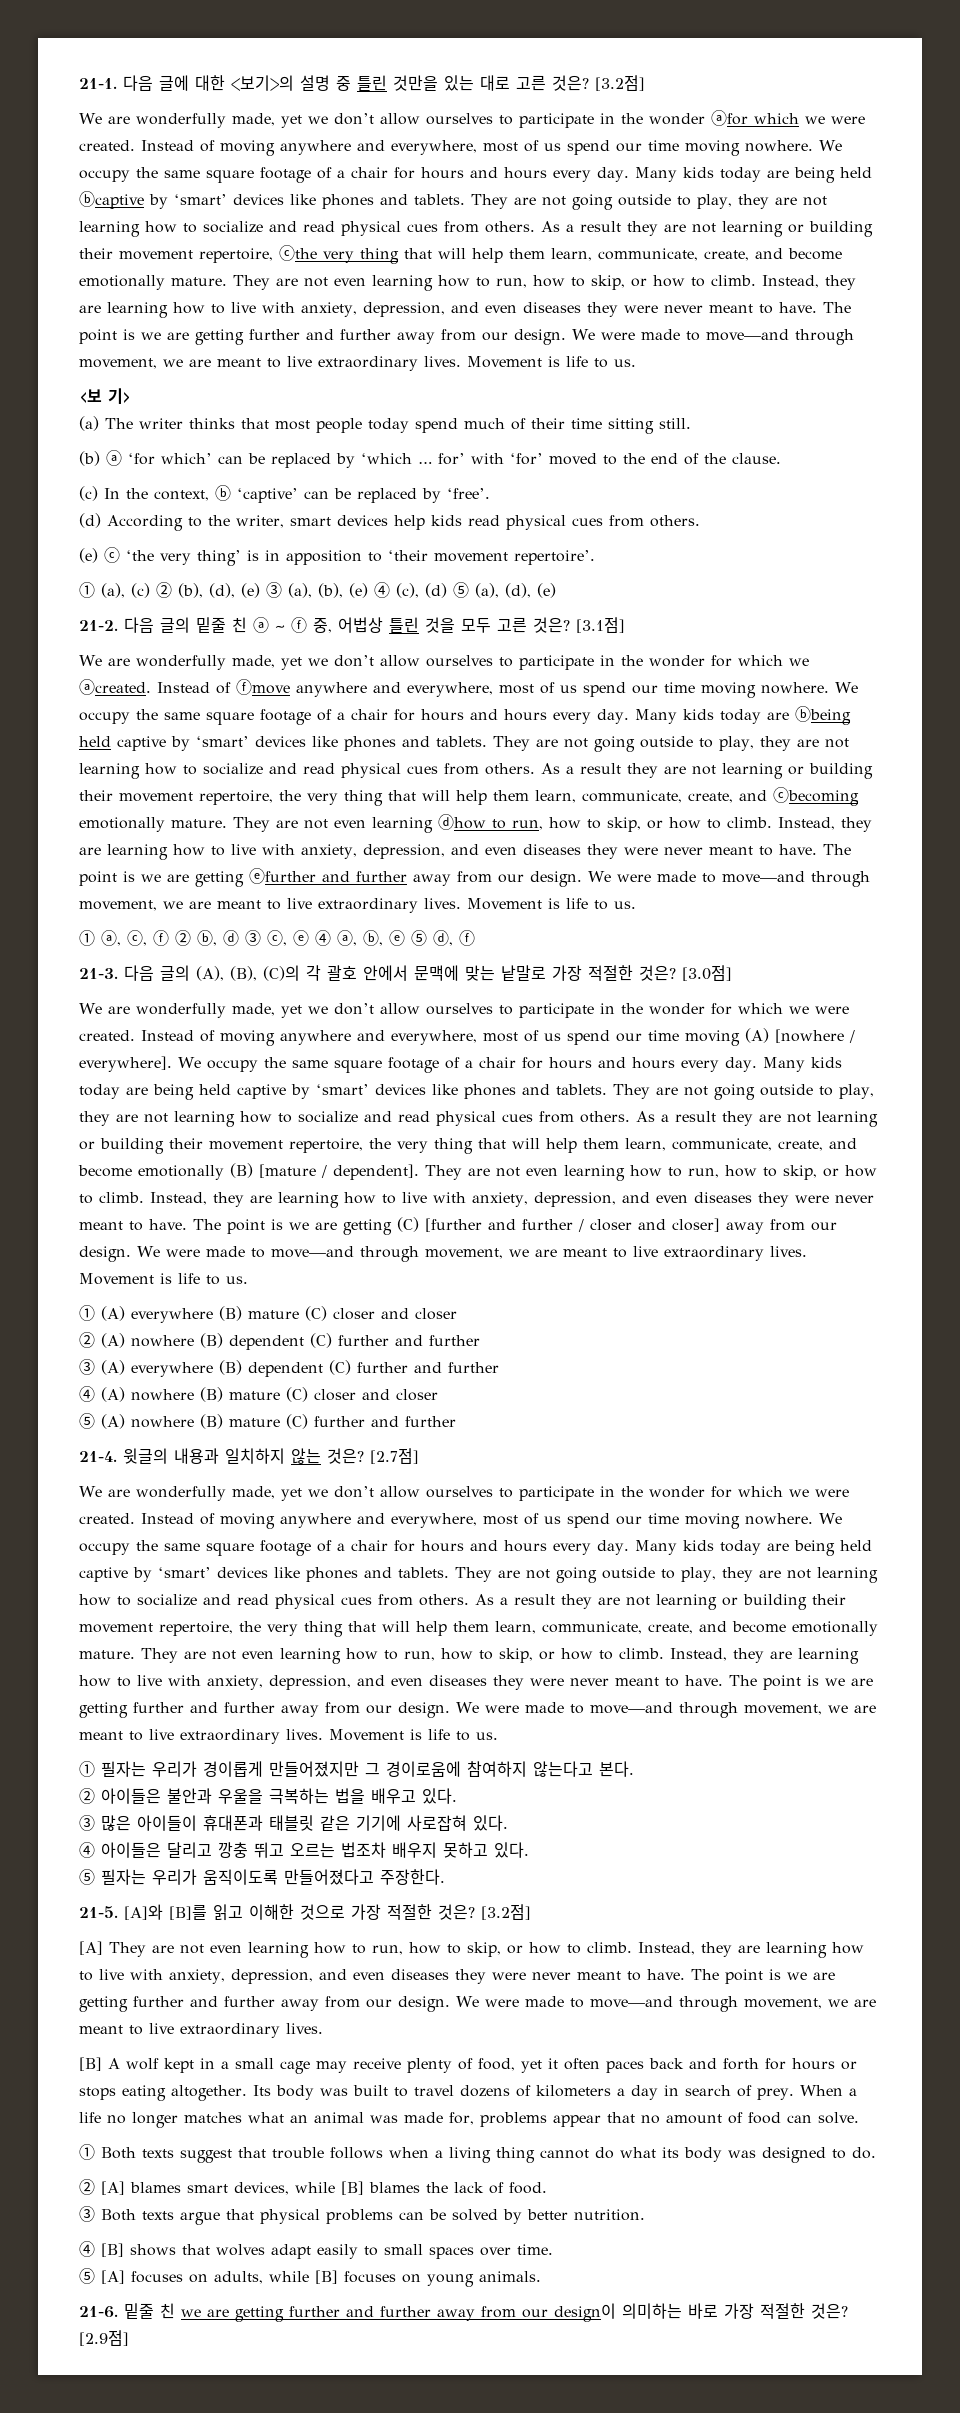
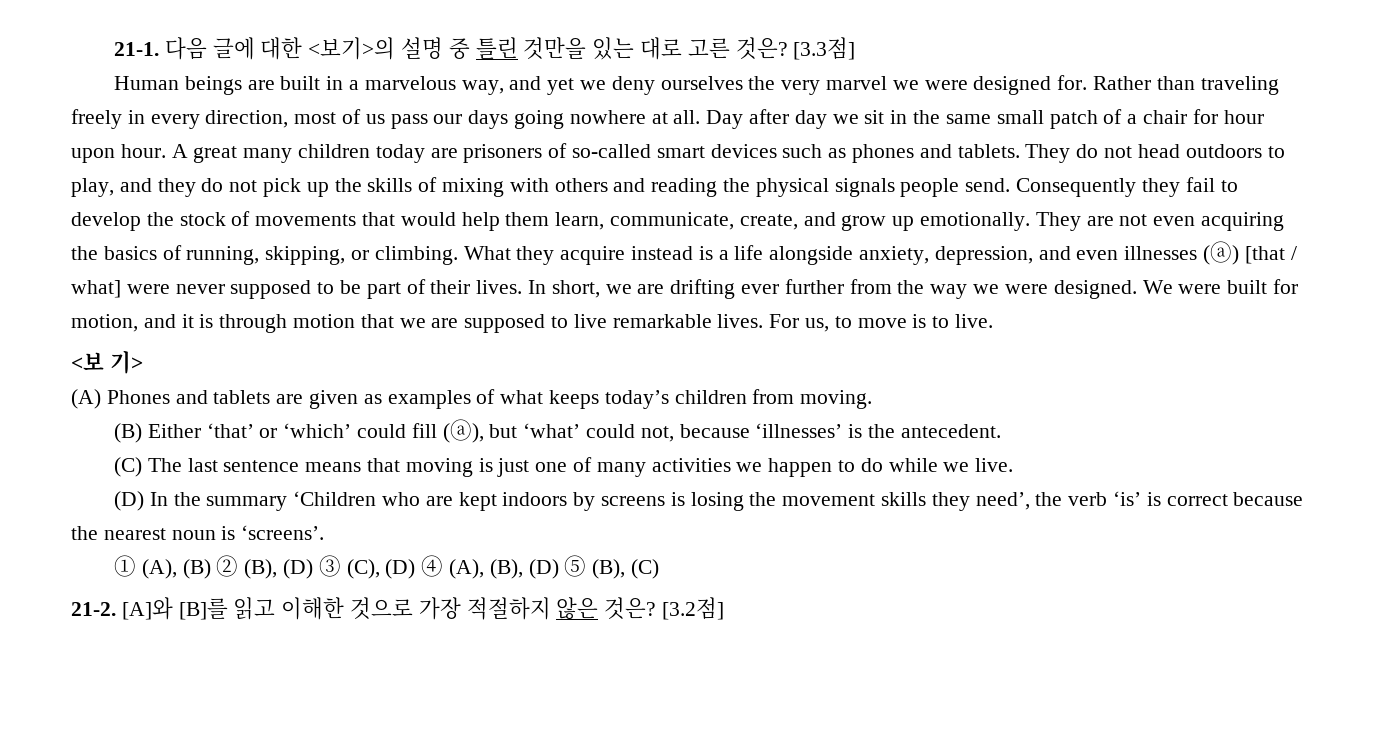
[595,75,645,91] [79,110,865,128] [79,140,842,156] [79,167,872,183] [79,191,827,210] [79,221,873,237] [79,245,842,264] [79,275,856,291] [79,302,851,318] [79,329,854,345] [79,356,636,371] [79,388,131,404] [79,416,691,434] [79,450,781,468] [79,485,490,503] [79,513,700,531] [79,547,595,566] [79,582,556,598] [79,617,625,633] [79,655,809,670] [79,679,858,698] [79,706,851,725] [79,736,849,752] [79,763,873,779] [79,787,859,806] [79,814,872,833] [79,844,851,860] [79,868,870,887] [79,898,636,913] [79,930,475,946] [79,965,732,981] [79,1003,849,1018] [79,1028,855,1046] [79,1056,842,1073] [79,1084,874,1100] [79,1111,878,1127] [79,1138,857,1154] [78,1163,877,1181] [79,1192,874,1208] [79,1217,837,1235] [79,1246,807,1262] [79,1273,248,1285] [79,1305,457,1323] [79,1332,480,1350] [79,1359,499,1377] [79,1386,438,1402] [79,1413,456,1429] [79,1448,419,1464] [79,1486,849,1501] [79,1513,842,1529] [79,1540,872,1556] [79,1567,878,1583] [79,1594,846,1610] [79,1621,878,1637] [79,1648,859,1664] [79,1675,873,1690] [79,1702,876,1718] [79,1729,498,1744] [79,1761,634,1777] [79,1788,457,1804] [79,1815,508,1831] [79,1842,529,1858] [79,1869,445,1885] [79,1906,118,1918] [3.2점] // We are wonderfully made, yet we don’t allow ourselves to participate in the wonder ⓐfor which we were created. Instead of moving anywhere and everywhere, most of us spend our time moving nowhere. We occupy the same square footage of a chair for hours and hours every day. Many kids today are being held ⓑcaptive by ‘smart’ devices like phones and tablets. They are not going outside to play, they are not learning how to socialize and read physical cues from others. As a result they are not learning or building their movement repertoire, ⓒthe very thing that will help them learn, communicate, create, and become emotionally mature. They are not even learning how to run, how to skip, or how to climb. Instead, they are learning how to live with anxiety, depression, and even diseases they were never meant to have. The point is we are getting further and further away from our design. We were made to move—and through movement, we are meant to live extraordinary lives. Movement is life to us. // <보 기> // (a) The writer thinks that most people today spend much of their time sitting still. // (b) ⓐ ‘for which’ can be replaced by ‘which … for’ with ‘for’ moved to the end of the clause. // (c) In the context, ⓑ ‘captive’ can be replaced by ‘free’. // (d) According to the writer, smart devices help kids read physical cues from others. // (e) ⓒ ‘the very thing’ is in apposition to ‘their movement repertoire’. // ① (a), (c) ② (b), (d), (e) ③ (a), (b), (e) ④ (c), (d) ⑤ (a), (d), (e) // 21-2. 다음 글의 밑줄 친 ⓐ ~ ⓕ 중, 어법상 틀린 것을 모두 고른 것은? [3.1점] // We are wonderfully made, yet we don’t allow ourselves to participate in the wonder for which we ⓐcreated. Instead of ⓕmove anywhere and everywhere, most of us spend our time moving nowhere. We occupy the same square footage of a chair for hours and hours every day. Many kids today are ⓑbeing held captive by ‘smart’ devices like phones and tablets. They are not going outside to play, they are not learning how to socialize and read physical cues from others. As a result they are not learning or building their movement repertoire, the very thing that will help them learn, communicate, create, and ⓒbecoming emotionally mature. They are not even learning ⓓhow to run, how to skip, or how to climb. Instead, they are learning how to live with anxiety, depression, and even diseases they were never meant to have. The point is we are getting ⓔfurther and further away from our design. We were made to move—and through movement, we are meant to live extraordinary lives. Movement is life to us. // ① ⓐ, ⓒ, ⓕ ② ⓑ, ⓓ ③ ⓒ, ⓔ ④ ⓐ, ⓑ, ⓔ ⑤ ⓓ, ⓕ // 21-3. 다음 글의 (A), (B), (C)의 각 괄호 안에서 문맥에 맞는 낱말로 가장 적절한 것은? [3.0점] // We are wonderfully made, yet we don’t allow ourselves to participate in the wonder for which we were created. Instead of moving anywhere and everywhere, most of us spend our time moving (A) [nowhere / everywhere]. We occupy the same square footage of a chair for hours and hours every day. Many kids today are being held captive by ‘smart’ devices like phones and tablets. They are not going outside to play, they are not learning how to socialize and read physical cues from others. As a result they are not learning or building their movement repertoire, the very thing that will help them learn, communicate, create, and become emotionally (B) [mature / dependent]. They are not even learning how to run, how to skip, or how to climb. Instead, they are learning how to live with anxiety, depression, and even diseases they were never meant to have. The point is we are getting (C) [further and further / closer and closer] away from our design. We were made to move—and through movement, we are meant to live extraordinary lives. Movement is life to us. // ① (A) everywhere (B) mature (C) closer and closer // ② (A) nowhere (B) dependent (C) further and further // ③ (A) everywhere (B) dependent (C) further and further // ④ (A) nowhere (B) mature (C) closer and closer // ⑤ (A) nowhere (B) mature (C) further and further // 21-4. 윗글의 내용과 일치하지 않는 것은? [2.7점] // We are wonderfully made, yet we don’t allow ourselves to participate in the wonder for which we were created. Instead of moving anywhere and everywhere, most of us spend our time moving nowhere. We occupy the same square footage of a chair for hours and hours every day. Many kids today are being held captive by ‘smart’ devices like phones and tablets. They are not going outside to play, they are not learning how to socialize and read physical cues from others. As a result they are not learning or building their movement repertoire, the very thing that will help them learn, communicate, create, and become emotionally mature. They are not even learning how to run, how to skip, or how to climb. Instead, they are learning how to live with anxiety, depression, and even diseases they were never meant to have. The point is we are getting further and further away from our design. We were made to move—and through movement, we are meant to live extraordinary lives. Movement is life to us. // ① 필자는 우리가 경이롭게 만들어졌지만 그 경이로움에 참여하지 않는다고 본다. // ② 아이들은 불안과 우울을 극복하는 법을 배우고 있다. // ③ 많은 아이들이 휴대폰과 태블릿 같은 기기에 사로잡혀 있다. // ④ 아이들은 달리고 깡충 뛰고 오르는 법조차 배우지 못하고 있다. // ⑤ 필자는 우리가 움직이도록 만들어졌다고 주장한다. // 21-5. -> [793,37,856,60] [113,75,1279,95] [71,109,1264,129] [71,143,1285,163] [71,177,1238,197] [71,211,1285,231] [71,241,1297,265] [71,279,1298,299] [71,314,994,333] [71,350,143,374] [71,389,873,409] [113,419,1001,443] [113,457,1014,477] [113,491,1304,511] [71,525,325,540] [113,555,660,579] [71,602,116,616] [3.3점] // Human beings are built in a marvelous way, and yet we deny ourselves the very marvel we were designed for. Rather than traveling freely in every direction, most of us pass our days going nowhere at all. Day after day we sit in the same small patch of a chair for hour upon hour. A great many children today are prisoners of so-called smart devices such as phones and tablets. They do not head outdoors to play, and they do not pick up the skills of mixing with others and reading the physical signals people send. Consequently they fail to develop the stock of movements that would help them learn, communicate, create, and grow up emotionally. They are not even acquiring the basics of running, skipping, or climbing. What they acquire instead is a life alongside anxiety, depression, and even illnesses (ⓐ) [that / what] were never supposed to be part of their lives. In short, we are drifting ever further from the way we were designed. We were built for motion, and it is through motion that we are supposed to live remarkable lives. For us, to move is to live. // <보 기> // (A) Phones and tablets are given as examples of what keeps today’s children from moving. // (B) Either ‘that’ or ‘which’ could fill (ⓐ), but ‘what’ could not, because ‘illnesses’ is the antecedent. // (C) The last sentence means that moving is just one of many activities we happen to do while we live. // (D) In the summary ‘Children who are kept indoors by screens is losing the movement skills they need’, the verb ‘is’ is correct because the nearest noun is ‘screens’. // ① (A), (B) ② (B), (D) ③ (C), (D) ④ (A), (B), (D) ⑤ (B), (C) // 21-2.
[387,1904,531,1920] [79,1941,864,1958] [79,1969,835,1984] [79,1996,876,2012] [79,2023,323,2038] [79,2057,857,2074] [79,2085,857,2101] [79,2112,859,2128] [79,2144,876,2163] [79,2179,547,2195] [79,2206,645,2225] [79,2241,553,2259] [79,2268,541,2287] [79,2303,848,2322] [79,2330,129,2346] 적절한 것은? [3.2점] // [A] They are not even learning how to run, how to skip, or how to climb. Instead, they are learning how to live with anxiety, depression, and even diseases they were never meant to have. The point is we are getting further and further away from our design. We were made to move—and through movement, we are meant to live extraordinary lives. // [B] A wolf kept in a small cage may receive plenty of food, yet it often paces back and forth for hours or stops eating altogether. Its body was built to travel dozens of kilometers a day in search of prey. When a life no longer matches what an animal was made for, problems appear that no amount of food can solve. // ① Both texts suggest that trouble follows when a living thing cannot do what its body was designed to do. // ② [A] blames smart devices, while [B] blames the lack of food. // ③ Both texts argue that physical problems can be solved by better nutrition. // ④ [B] shows that wolves adapt easily to small spaces over time. // ⑤ [A] focuses on adults, while [B] focuses on young animals. // 21-6. 밑줄 친 we are getting further and further away from our design이 의미하는 바로 가장 적절한 것은? [2.9점] -> [466,597,725,620] 적절하지 않은 것은? [3.2점]

